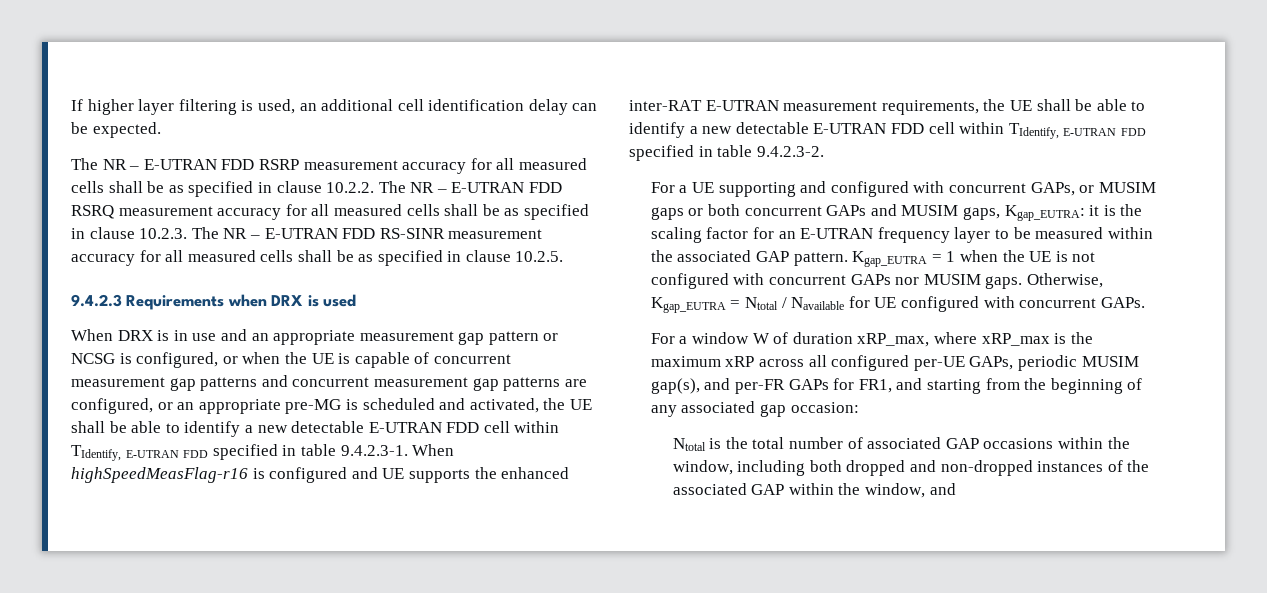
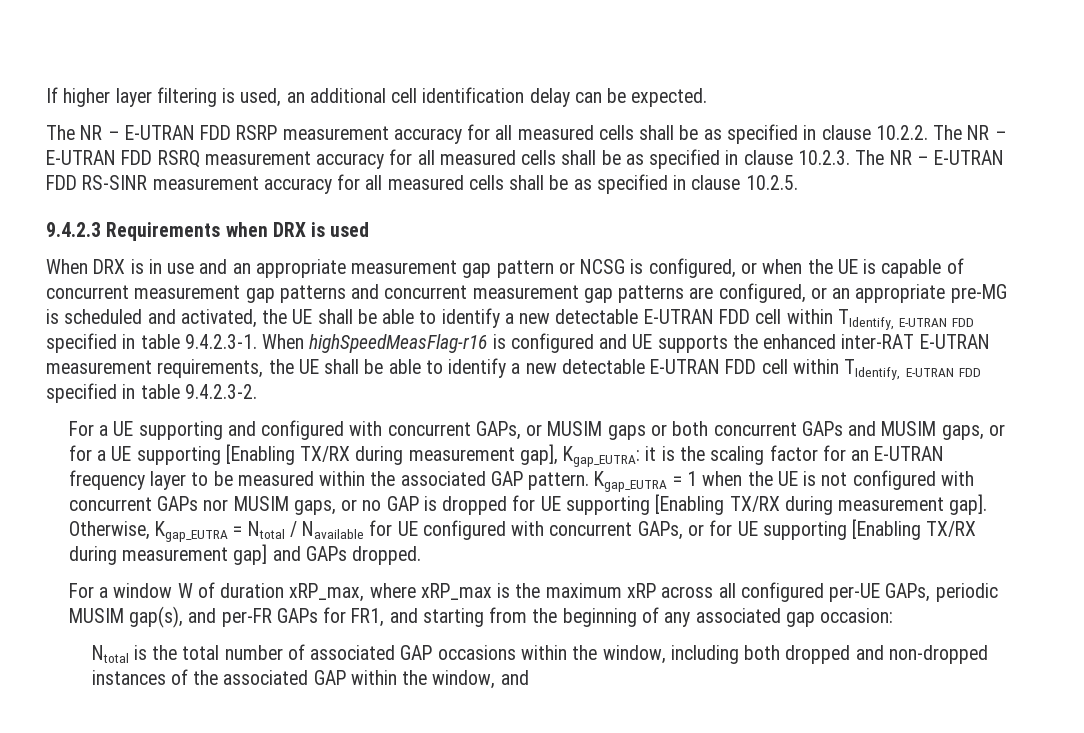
(1000, 213) none -> [988,424,1005,436] [68,444,558,465] or for a UE supporting [Enabling TX/RX during measurement gap],
[985,276,1023,289] gaps. -> [293,494,988,515] gaps, or no GAP is dropped for UE supporting [Enabling TX/RX during measurement gap].
[1100,297,1145,308] GAPs. -> [637,519,977,540] [68,544,422,565] GAPs, or for UE supporting [Enabling TX/RX during measurement gap] and GAPs dropped.

